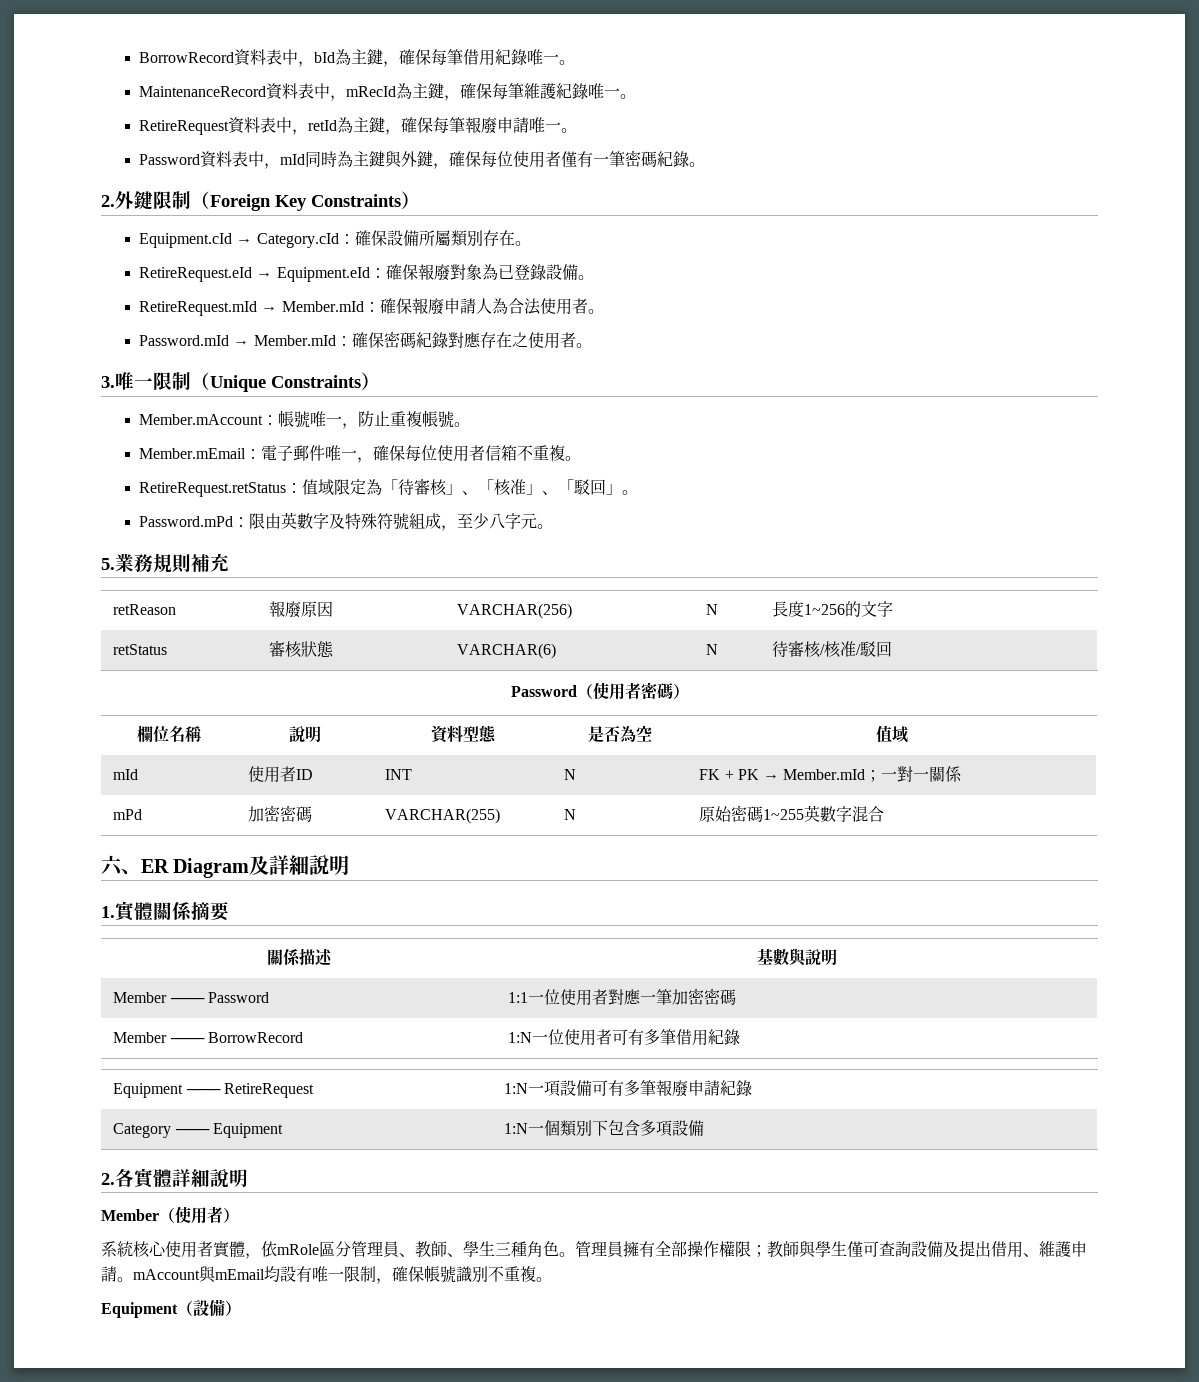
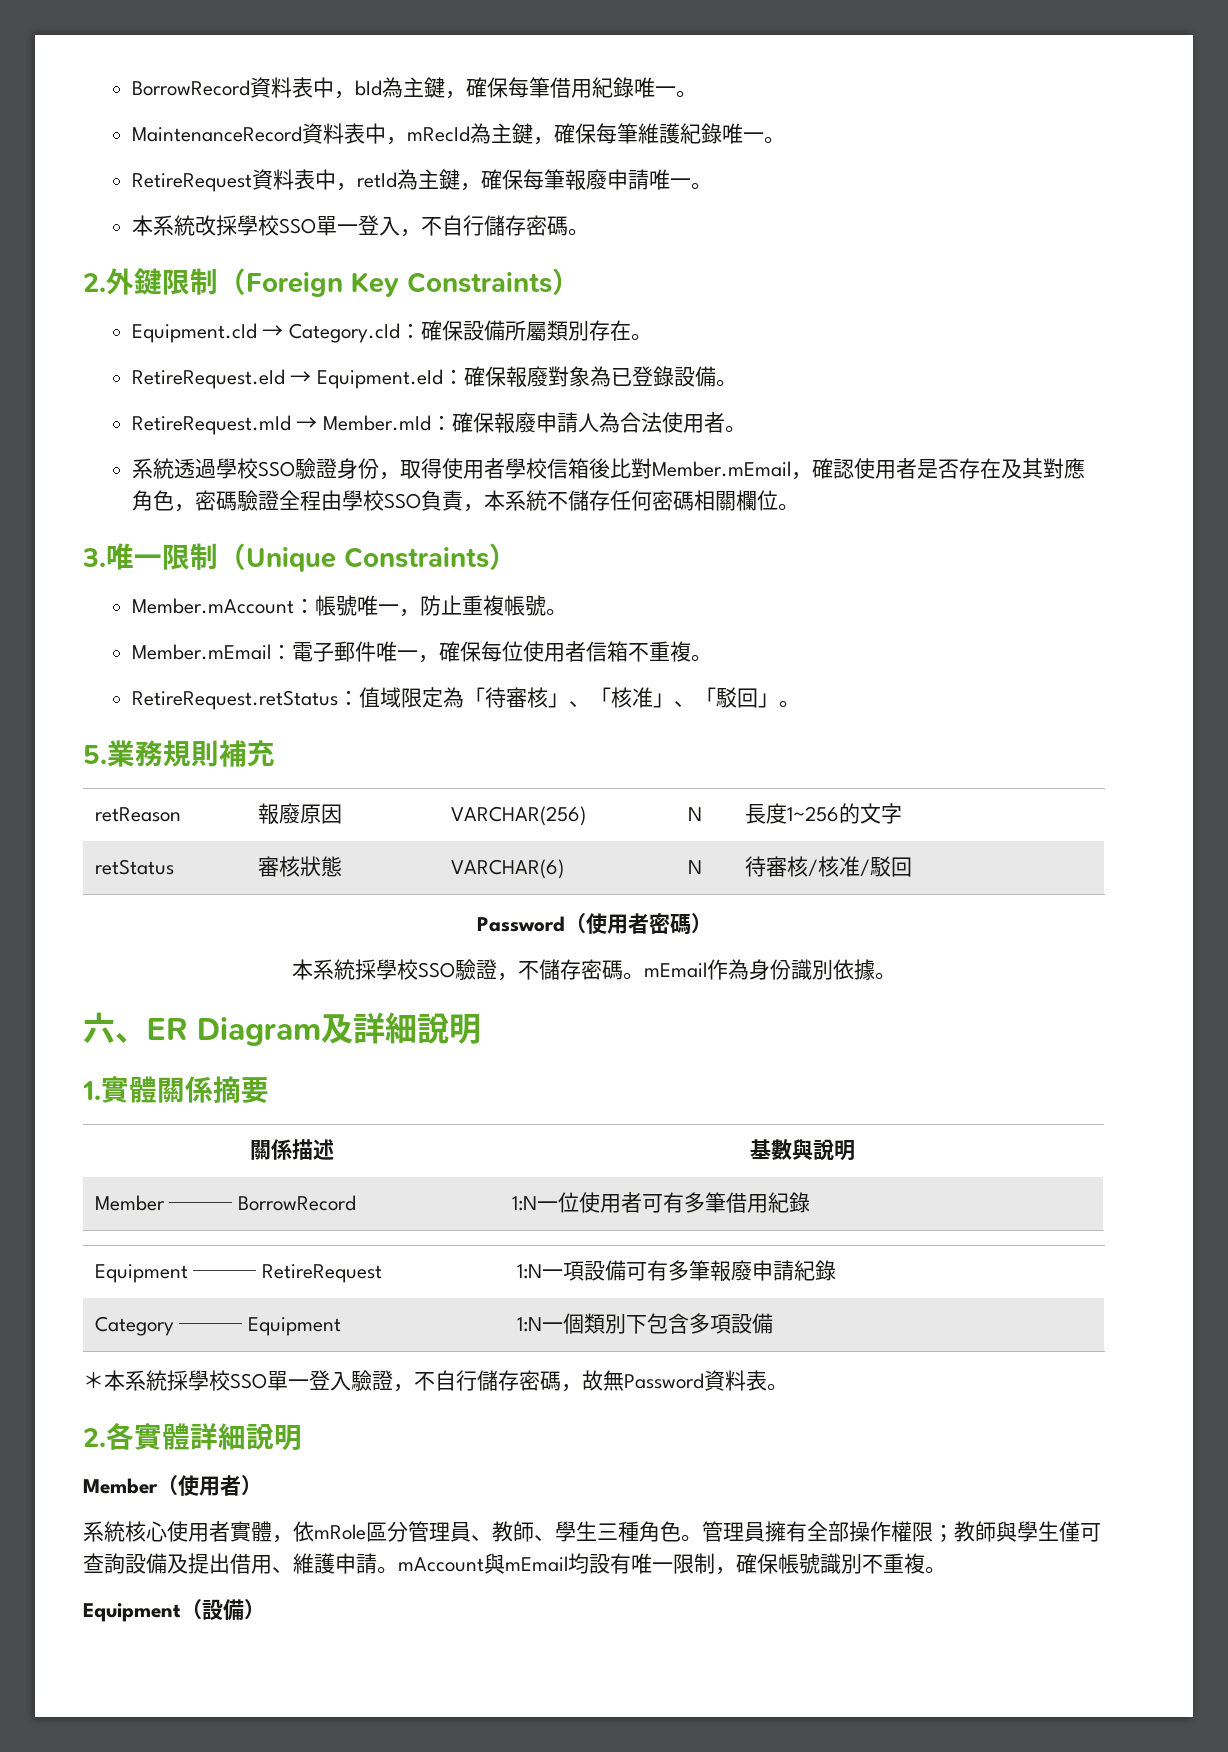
[139,150,690,169] Password資料表中，mId同時為主鍵與外鍵，確保每位使用者僅有一筆密碼紀錄 -> [131,215,568,237] 本系統改採學校SSO單一登入，不自行儲存密碼
[139,331,576,349] Password.mId → Member.mId：確保密碼紀錄對應存在之使用者 -> [131,458,1085,480] [131,490,778,512] 系統透過學校SSO驗證身份，取得使用者學校信箱後比對Member.mEmail，確認使用者是否存在及其對應角色，密碼驗證全程由學校SSO負責，本系統不儲存任何密碼相關欄位
[139,512,554,531] // Password.mPd：限由英數字及特殊符號組成，至少八字元。 -> (800, 704) none
[137,725,202,742] [289,725,321,742] [431,725,496,743] [588,725,653,743] [876,725,909,743] [113,769,139,780] [248,766,314,783] [385,769,413,780] [564,769,577,780] [699,766,963,782] [113,809,143,820] [248,805,313,823] [385,808,501,824] [564,809,577,820] [699,805,885,823] // 欄位名稱 | 說明 | 資料型態 | 是否為空 | 值域 // mId | 使用者ID | INT | N | FK + PK → Member.mId；一對一關係 // mPd | 加密密碼 | VARCHAR(255) | N | 原始密碼1~255英數字混合 -> [292,959,896,981] // 本系統採學校SSO驗證，不儲存密碼。mEmail作為身份識別依據。
[113,992,269,1003] [508,988,737,1006] // Member ─── Password | 1:1一位使用者對應一筆加密密碼 -> (855, 1150) none
(705, 1128) none -> [83,1370,788,1392] // ＊本系統採學校SSO單一登入驗證，不自行儲存密碼，故無Password資料表。

